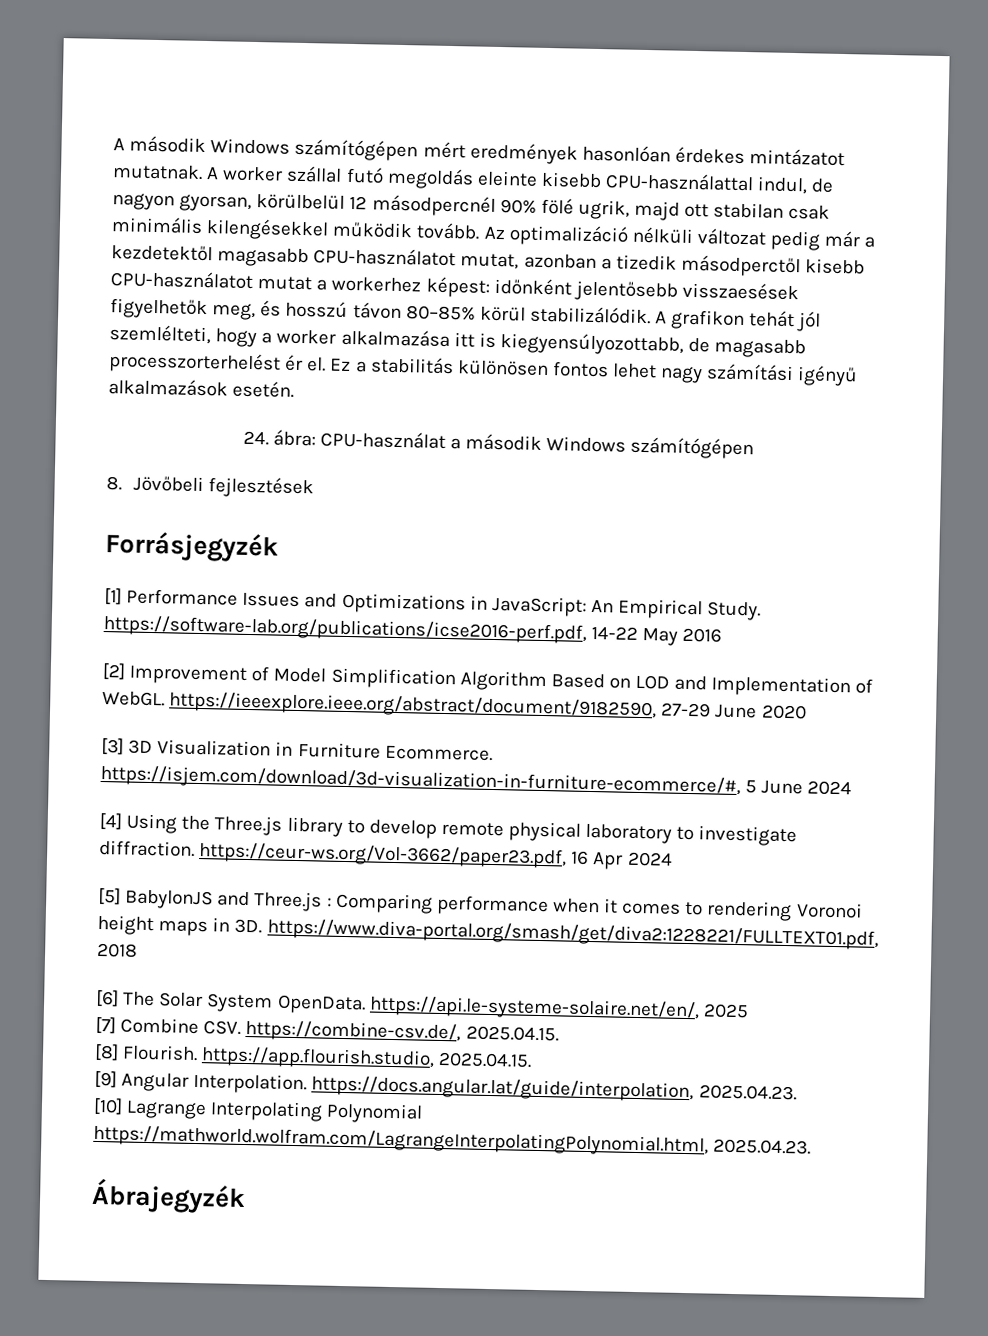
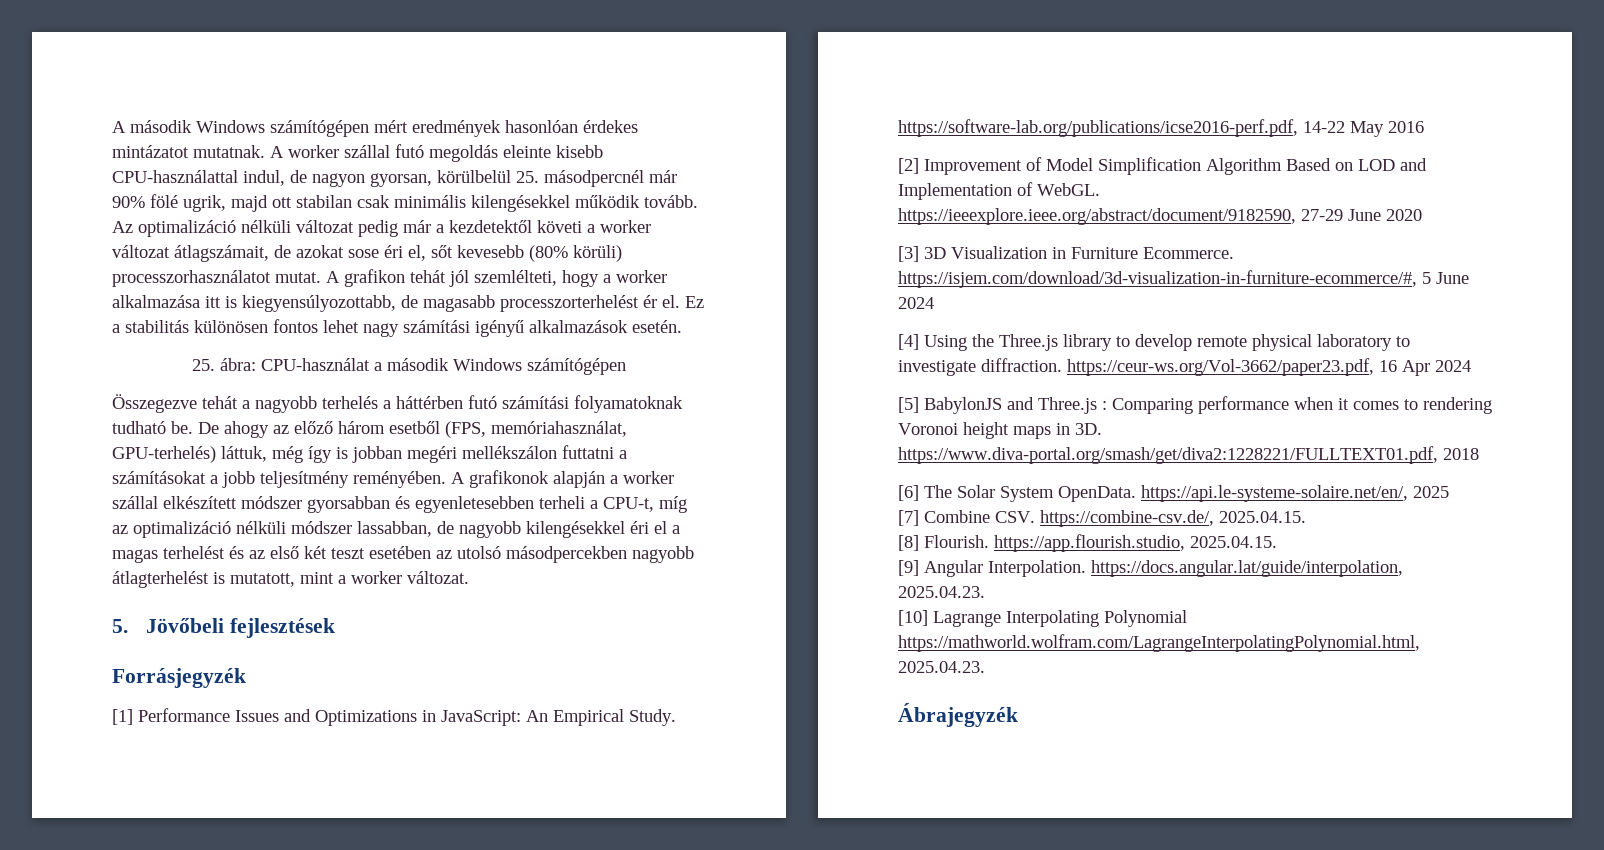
[349,194,496,217] 12 másodpercnél -> [516,170,677,187] 25. másodpercnél már
[217,247,866,278] [110,270,799,302] [110,298,651,325] magasabb CPU-használatot mutat, azonban a tizedik másodperctől kisebb CPU-használatot mutat a workerhez képest: időnként jelentősebb visszaesések figyelhetők meg, és hosszú távon 80–85% körül stabilizálódik. -> [537,220,651,233] [112,245,622,262] [112,270,321,287] követi a worker változat átlagszámait, de azokat sose éri el, sőt kevesebb (80% körüli) processzorhasználatot mutat.
[242,430,269,446] 24. -> [192,359,215,371] 25.
[106,476,122,491] 8. -> [112,394,683,413] [112,421,627,438] [112,445,627,463] [112,470,674,488] [112,496,687,513] [112,521,680,538] [112,546,694,563] [112,571,469,588] [112,619,128,633] Összegezve tehát a nagyobb terhelés a háttérben futó számítási folyamatoknak tudható be. De ahogy az előző három esetből (FPS, memóriahasználat, GPU-terhelés) láttuk, még így is jobban megéri mellékszálon futtatni a számításokat a jobb teljesítmény reményében. A grafikonok alapján a worker szállal elkészített módszer gyorsabban és egyenletesebben terheli a CPU-t, míg az optimalizáció nélküli módszer lassabban, de nagyobb kilengésekkel éri el a magas terhelést és az első két teszt esetében az utolsó másodpercekben nagyobb átlagterhelést is mutatott, mint a worker változat. // 5.

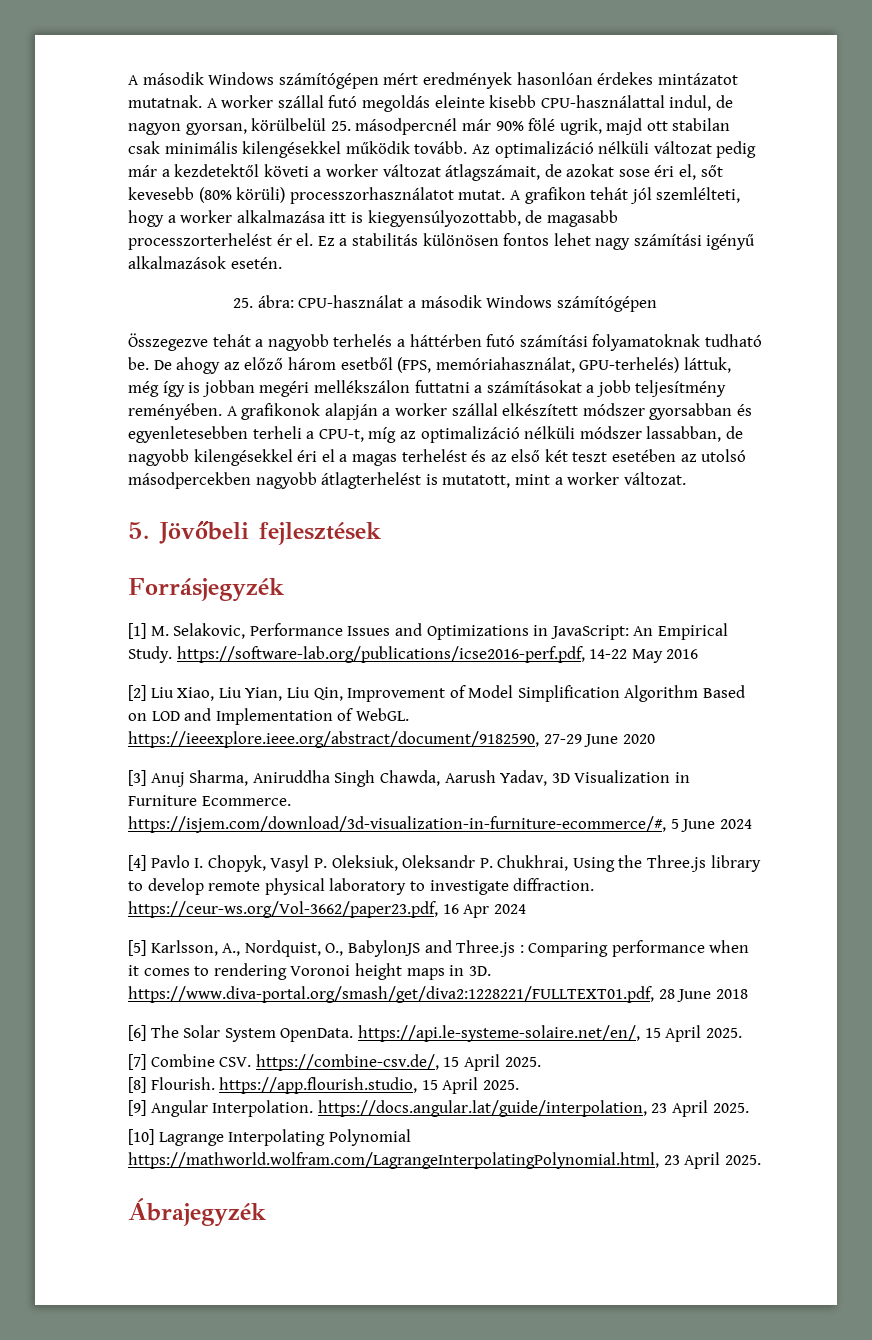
(133, 717) none -> [150,623,246,639] M. Selakovic,
(919, 166) none -> [150,687,343,701] Liu Xiao, Liu Yian, Liu Qin,
(919, 254) none -> [150,770,548,787] Anuj Sharma, Aniruddha Singh Chawda, Aarush Yadav,
(919, 342) none -> [150,855,569,872] Pavlo I. Chopyk, Vasyl P. Oleksiuk, Oleksandr P. Chukhrai,
(919, 405) none -> [150,940,344,957] Karlsson, A., Nordquist, O.,
(1438, 455) none -> [658,989,712,1002] 28 June
[1413,486,1449,498] 2025 -> [644,1025,742,1042] 15 April 2025.
[1219,511,1306,523] 2025.04.15. -> [443,1054,541,1071] 15 April 2025.
[1190,536,1277,548] 2025.04.15. -> [421,1077,519,1094] 15 April 2025.
[898,586,985,598] 2025.04.23. -> [651,1100,749,1117] 23 April 2025.
[898,661,985,673] 2025.04.23. -> [663,1152,761,1169] 23 April 2025.

